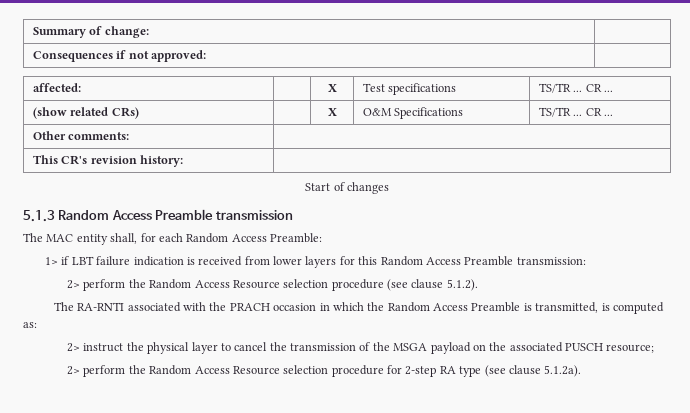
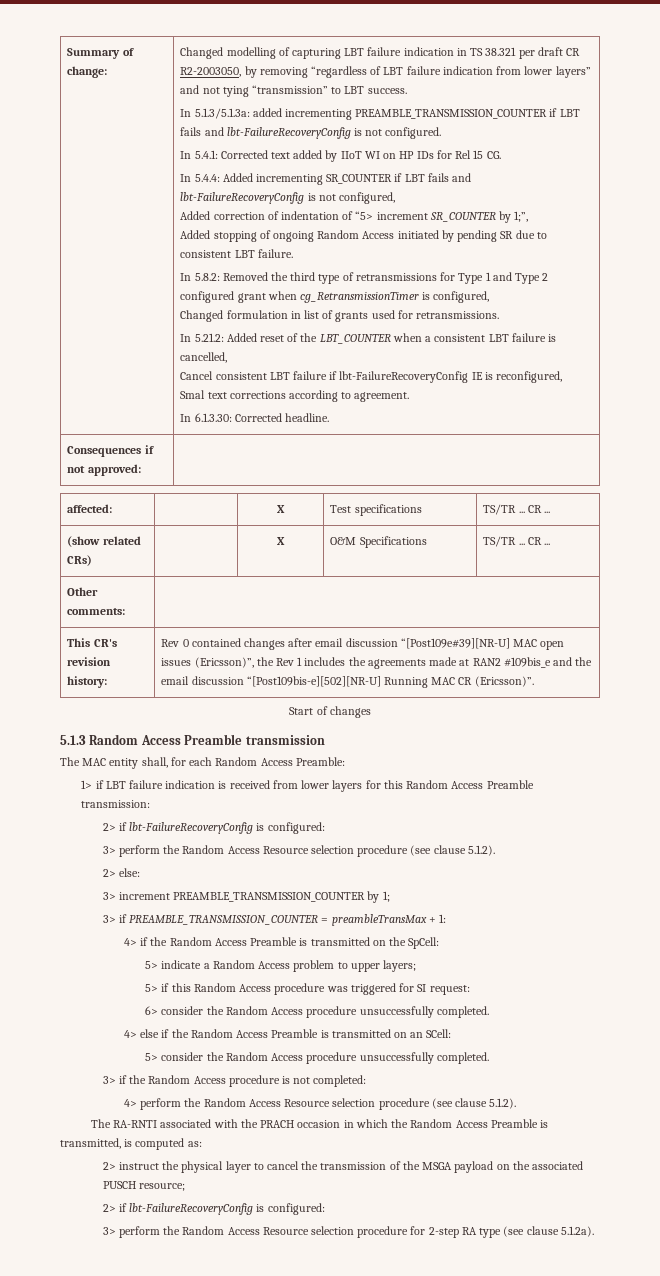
(149, 32) none -> [180,47,581,59] [180,66,591,78] [180,85,407,97] [180,108,580,120] [180,127,442,139] [180,150,501,162] [180,173,472,185] [180,192,395,204] [180,211,529,223] [180,230,547,242] [180,249,293,258] [180,272,549,284] [180,291,490,303] [180,310,500,322] [180,333,557,344] [180,352,228,363] [180,371,563,383] [180,390,410,402] [180,413,329,422] Changed modelling of capturing LBT failure indication in TS 38.321 per draft CR R2-2003050, by removing “regardless of LBT failure indication from lower layers” and not tying “transmission” to LBT success. // In 5.1.3/5.1.3a: added incrementing PREAMBLE_TRANSMISSION_COUNTER if LBT fails and lbt-FailureRecoveryConfig is not configured. // In 5.4.1: Corrected text added by IIoT WI on HP IDs for Rel 15 CG. // In 5.4.4: Added incrementing SR_COUNTER if LBT fails and lbt-FailureRecoveryConfig is not configured, // Added correction of indentation of “5> increment SR_COUNTER by 1;”, // Added stopping of ongoing Random Access initiated by pending SR due to consistent LBT failure. // In 5.8.2: Removed the third type of retransmissions for Type 1 and Type 2 configured grant when cg_RetransmissionTimer is configured, // Changed formulation in list of grants used for retransmissions. // In 5.21.2: Added reset of the LBT_COUNTER when a consistent LBT failure is cancelled, // Cancel consistent LBT failure if lbt-FailureRecoveryConfig IE is reconfigured, // Smal text corrections according to agreement. // In 6.1.3.30: Corrected headline.
(183, 161) none -> [161,638,565,650] [161,657,593,669] [161,676,534,688] Rev 0 contained changes after email discussion “[Post109e#39][NR-U] MAC open issues (Ericsson)”, the Rev 1 includes the agreements made at RAN2 #109bis_e and the email discussion “[Post109bis-e][502][NR-U] Running MAC CR (Ericsson)”.
(81, 284) none -> [118,822,325,834] [102,845,495,857] [102,868,140,877] [102,891,390,903] [102,914,446,926] [123,937,440,949] [145,960,417,972] [145,983,470,995] [145,1006,489,1018] [123,1029,452,1038] [145,1052,489,1064] [102,1075,367,1087] [123,1099,137,1107] if lbt-FailureRecoveryConfig is configured: // 3> perform the Random Access Resource selection procedure (see clause 5.1.2). // 2> else: // 3> increment PREAMBLE_TRANSMISSION_COUNTER by 1; // 3> if PREAMBLE_TRANSMISSION_COUNTER = preambleTransMax + 1: // 4> if the Random Access Preamble is transmitted on the SpCell: // 5> indicate a Random Access problem to upper layers; // 5> if this Random Access procedure was triggered for SI request: // 6> consider the Random Access procedure unsuccessfully completed. // 4> else if the Random Access Preamble is transmitted on an SCell: // 5> consider the Random Access procedure unsuccessfully completed. // 3> if the Random Access procedure is not completed: // 4>
(81, 370) none -> [118,1203,325,1215] [102,1227,116,1235] if lbt-FailureRecoveryConfig is configured: // 3>

